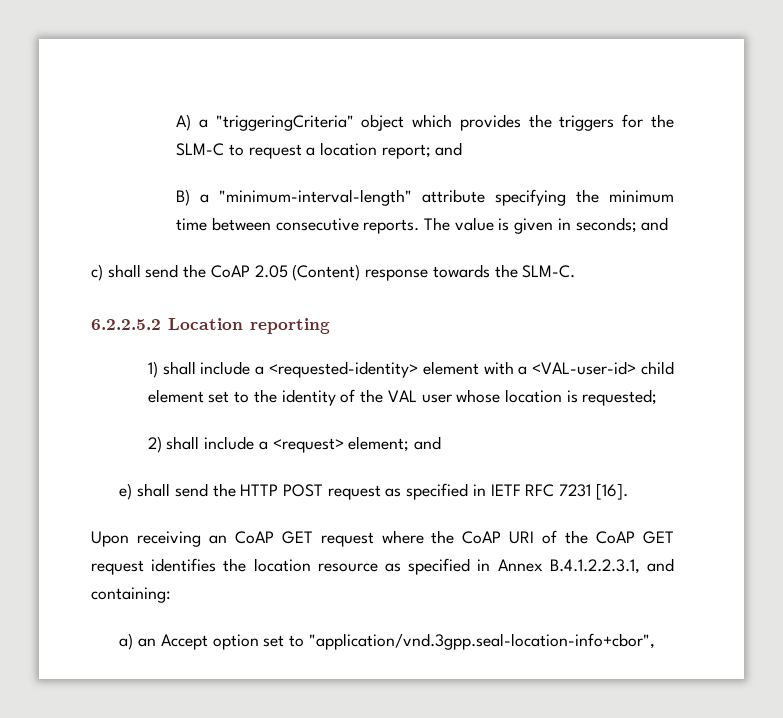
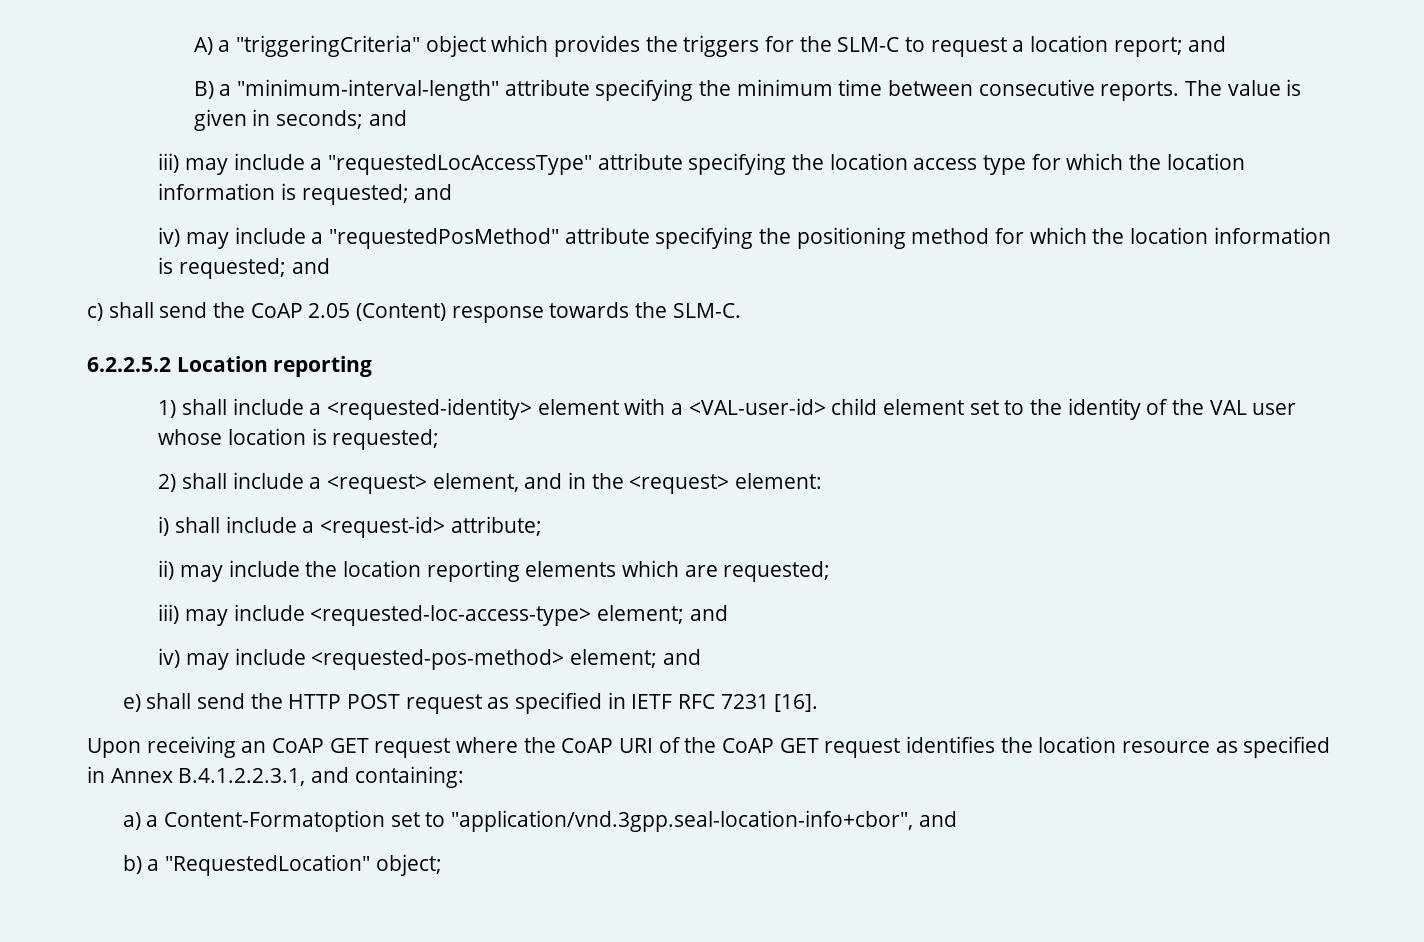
(669, 224) none -> [158,153,1245,175] [158,183,453,205] [158,227,1331,249] [158,257,330,279] // iii) may include a "requestedLocAccessType" attribute specifying the location access type for which the location information is requested; and // iv) may include a "requestedPosMethod" attribute specifying the positioning method for which the location information is requested; and
(344, 445) none -> [432,472,822,494] [158,516,542,538] [158,560,831,582] [158,604,728,626] [158,648,565,670] element, and in the <request> element: // i) shall include a <request-id> attribute; // ii) may include the location reporting elements which are requested; // iii) may include <requested-loc-access-type> element; and // iv) may include <requested-pos-method>
[138,633,655,650] an Accept option set to "application/vnd.3gpp.seal-location-info+cbor", -> [146,810,957,832] [122,854,442,876] a Content-Formatoption set to "application/vnd.3gpp.seal-location-info+cbor", and // b) a "RequestedLocation" object;

